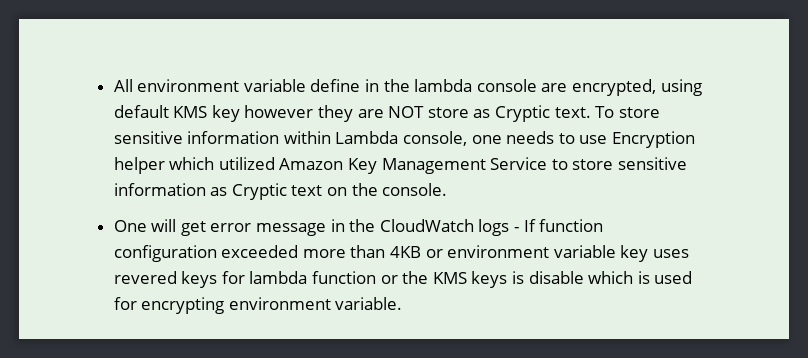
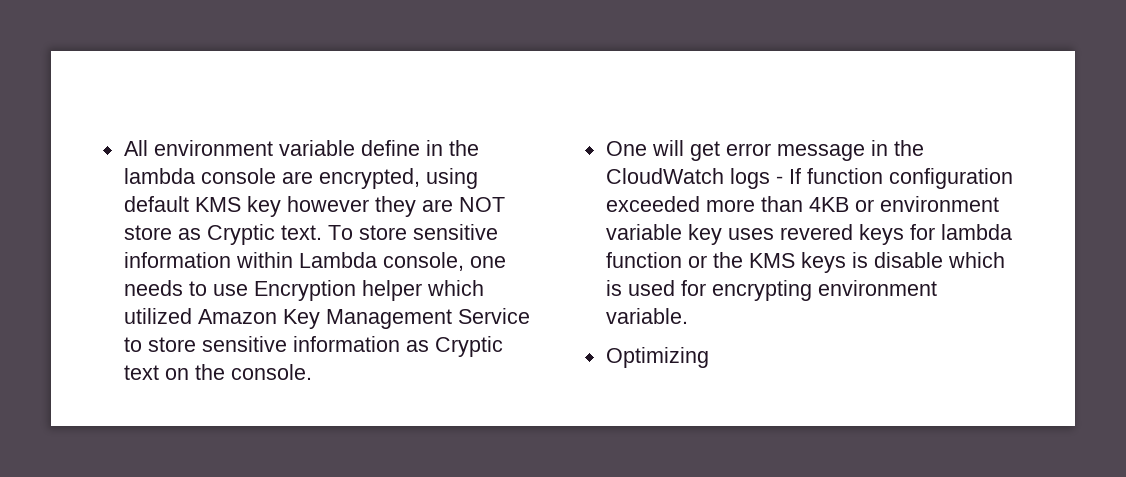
(403, 303) none -> [605,347,709,368] // Optimizing

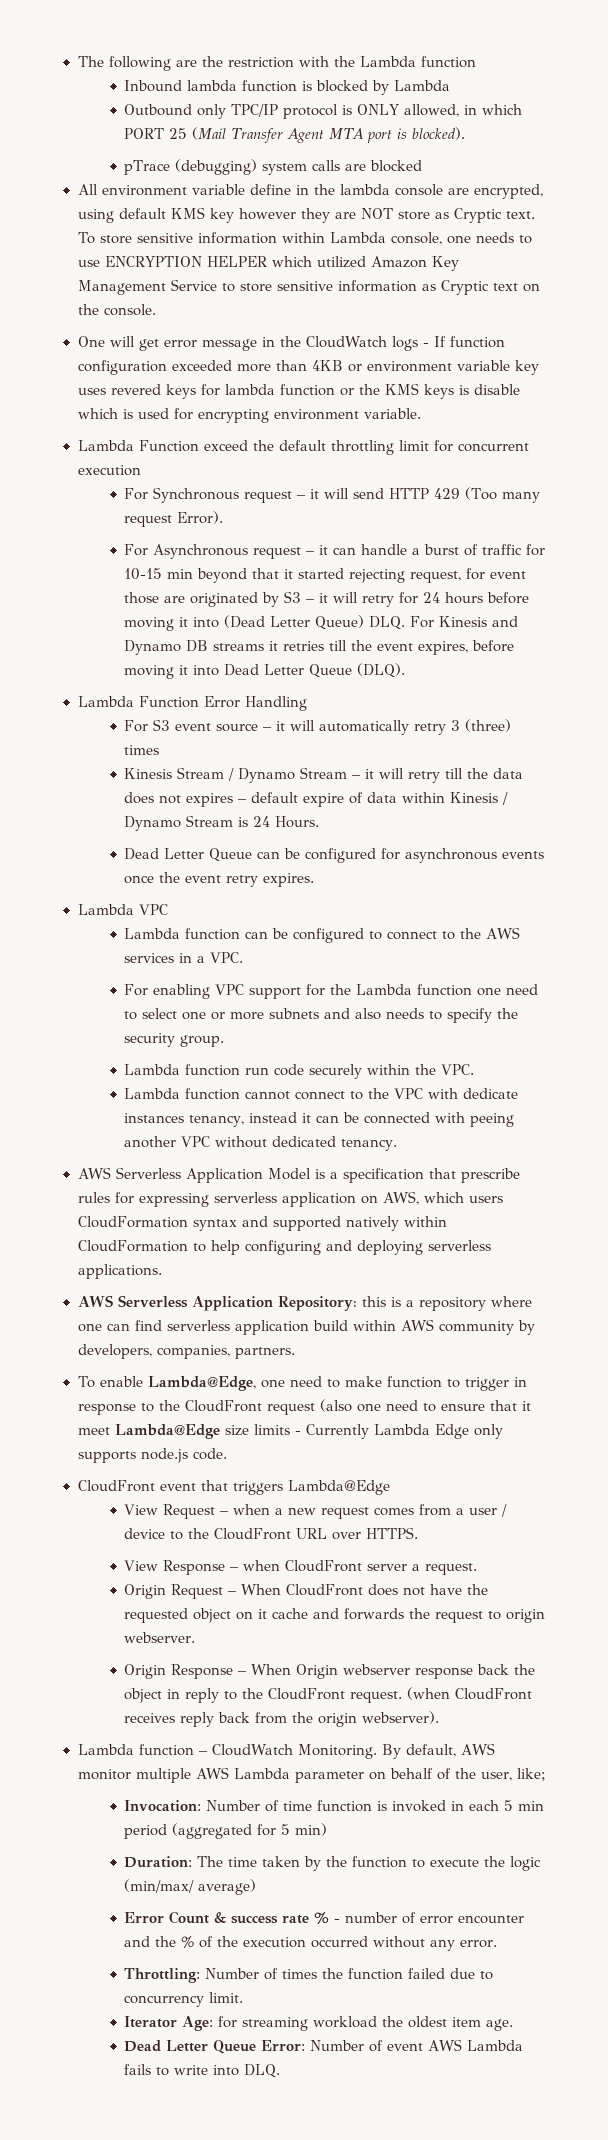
(123, 148) none -> [77,56,476,71] [124,80,451,95] [124,104,523,119] [124,127,466,143] [124,159,423,175] The following are the restriction with the Lambda function // Inbound lambda function is blocked by Lambda // Outbound only TPC/IP protocol is ONLY allowed, in which PORT 25 (Mail Transfer Agent MTA port is blocked). // pTrace (debugging) system calls are blocked //
[253,280,422,301] Encryption helper -> [104,256,267,267] ENCRYPTION HELPER
[605,347,709,368] Optimizing -> [77,440,529,455] [77,465,141,476] [124,487,541,503] [124,511,224,527] [124,544,546,559] [124,568,527,583] [124,591,530,607] [124,615,519,631] [124,640,515,655] [124,663,406,679] [77,696,307,711] [124,719,512,735] [124,745,160,755] [124,767,524,783] [124,792,509,807] [124,815,320,831] [124,848,545,863] [124,872,315,887] [77,904,168,915] [124,927,521,943] [124,952,244,963] [124,984,539,999] [124,1008,519,1023] [124,1033,225,1047] [124,1064,475,1079] [124,1088,519,1100] [124,1112,515,1127] [124,1136,398,1151] [77,1167,521,1183] [77,1191,504,1207] [77,1216,447,1231] [77,1240,491,1255] [77,1264,162,1279] [77,1295,533,1311] [77,1319,536,1335] [77,1344,295,1359] [77,1376,528,1391] [77,1399,531,1415] [77,1424,503,1439] [77,1448,227,1463] [77,1480,390,1495] [124,1504,508,1519] [124,1527,419,1540] [124,1560,478,1575] [124,1584,489,1599] [124,1608,546,1623] [124,1632,196,1643] [124,1664,536,1679] [124,1687,533,1703] [124,1711,440,1727] [77,1743,496,1759] [77,1767,547,1783] [124,1800,545,1812] [124,1823,328,1839] [124,1856,542,1871] [124,1879,257,1895] [124,1911,525,1924] [124,1936,498,1951] [124,1968,494,1983] [124,1992,244,2007] [124,2016,514,2031] [124,2039,524,2054] [124,2064,281,2078] Lambda Function exceed the default throttling limit for concurrent execution // For Synchronous request – it will send HTTP 429 (Too many request Error). // For Asynchronous request – it can handle a burst of traffic for 10-15 min beyond that it started rejecting request, for event those are originated by S3 – it will retry for 24 hours before moving it into (Dead Letter Queue) DLQ. For Kinesis and Dynamo DB streams it retries till the event expires, before moving it into Dead Letter Queue (DLQ). // Lambda Function Error Handling // For S3 event source – it will automatically retry 3 (three) times // Kinesis Stream / Dynamo Stream – it will retry till the data does not expires – default expire of data within Kinesis / Dynamo Stream is 24 Hours. // Dead Letter Queue can be configured for asynchronous events once the event retry expires. // Lambda VPC // Lambda function can be configured to connect to the AWS services in a VPC. // For enabling VPC support for the Lambda function one need to select one or more subnets and also needs to specify the security group. // Lambda function run code securely within the VPC. // Lambda function cannot connect to the VPC with dedicate instances tenancy, instead it can be connected with peeing another VPC without dedicated tenancy. // AWS Serverless Application Model is a specification that prescribe rules for expressing serverless application on AWS, which users CloudFormation syntax and supported natively within CloudFormation to help configuring and deploying serverless applications. // AWS Serverless Application Repository: this is a repository where one can find serverless application build within AWS community by developers, companies, partners. // To enable Lambda@Edge, one need to make function to trigger in response to the CloudFront request (also one need to ensure that it meet Lambda@Edge size limits - Currently Lambda Edge only supports node.js code. // CloudFront event that triggers Lambda@Edge // View Request – when a new request comes from a user / device to the CloudFront URL over HTTPS. // View Response – when CloudFront server a request. // Origin Request – When CloudFront does not have the requested object on it cache and forwards the request to origin webserver. // Origin Response – When Origin webserver response back the object in reply to the CloudFront request. (when CloudFront receives reply back from the origin webserver). // Lambda function – CloudWatch Monitoring. By default, AWS monitor multiple AWS Lambda parameter on behalf of the user, like; // Invocation: Number of time function is invoked in each 5 min period (aggregated for 5 min) // Duration: The time taken by the function to execute the logic (min/max/ average) // Error Count & success rate % - number of error encounter and the % of the execution occurred without any error. // Throttling: Number of times the function failed due to concurrency limit. // Iterator Age: for streaming workload the oldest item age. // Dead Letter Queue Error: Number of event AWS Lambda fails to write into DLQ.

